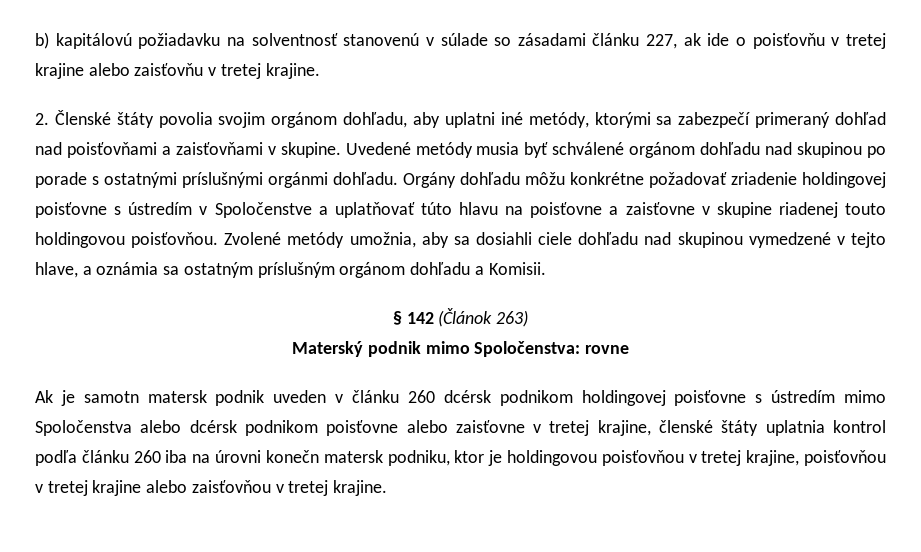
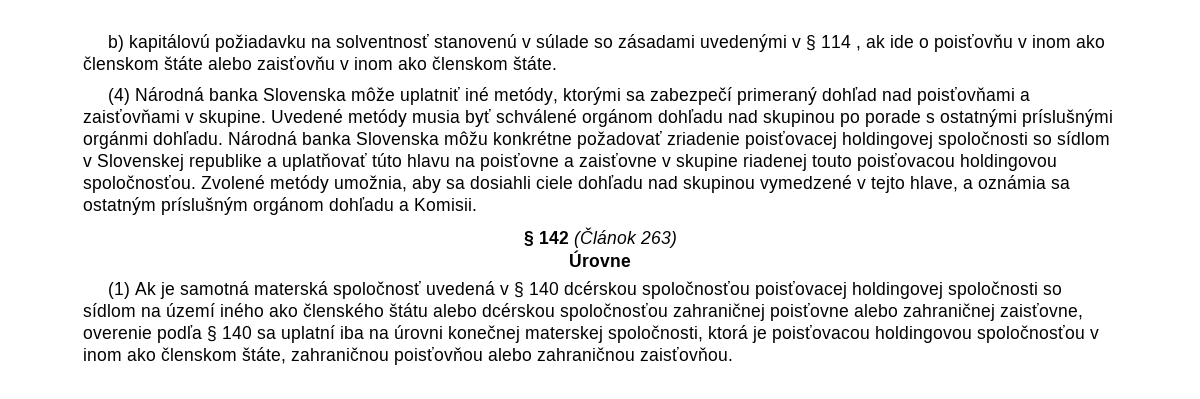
[592,33,678,49] článku 227, -> [699,34,861,52] uvedenými v § 114 ,
[845,33,886,49] [35,63,320,79] [35,110,495,128] tretej krajine alebo zaisťovňu v tretej krajine. // 2. Členské štáty povolia svojim orgánom dohľadu, aby uplatni -> [1031,35,1105,48] [83,56,557,70] [107,87,460,105] inom ako členskom štáte alebo zaisťovňu v inom ako členskom štáte. // (4) Národná banka Slovenska môže uplatniť
[403,172,520,188] Orgány dohľadu -> [228,131,439,145] Národná banka Slovenska
[802,172,886,188] [35,202,312,218] holdingovej poisťovne s ústredím v Spoločenstve -> [745,131,1110,149] [83,154,262,171] poisťovacej holdingovej spoločnosti so sídlom v Slovenskej republike
[35,232,219,248] holdingovou poisťovňou. -> [857,153,1057,171] [83,175,196,193] poisťovacou holdingovou spoločnosťou.
[292,341,629,357] [35,390,887,406] [35,420,886,436] [35,450,886,466] [35,480,388,496] Materský podnik mimo Spoločenstva: rovne // Ak je samotn matersk podnik uveden v článku 260 dcérsk podnikom holdingovej poisťovne s ústredím mimo Spoločenstva alebo dcérsk podnikom poisťovne alebo zaisťovne v tretej krajine, členské štáty uplatnia kontrol podľa článku 260 iba na úrovni konečn matersk podniku, ktor je holdingovou poisťovňou v tretej krajine, poisťovňou v tretej krajine alebo zaisťovňou v tretej krajine. -> [569,250,631,267] [107,281,1062,299] [83,303,1083,321] [83,325,1099,343] [83,347,733,365] Úrovne // (1) Ak je samotná materská spoločnosť uvedená v § 140 dcérskou spoločnosťou poisťovacej holdingovej spoločnosti so sídlom na území iného ako členského štátu alebo dcérskou spoločnosťou zahraničnej poisťovne alebo zahraničnej zaisťovne, overenie podľa § 140 sa uplatní iba na úrovni konečnej materskej spoločnosti, ktorá je poisťovacou holdingovou spoločnosťou v inom ako členskom štáte, zahraničnou poisťovňou alebo zahraničnou zaisťovňou.

